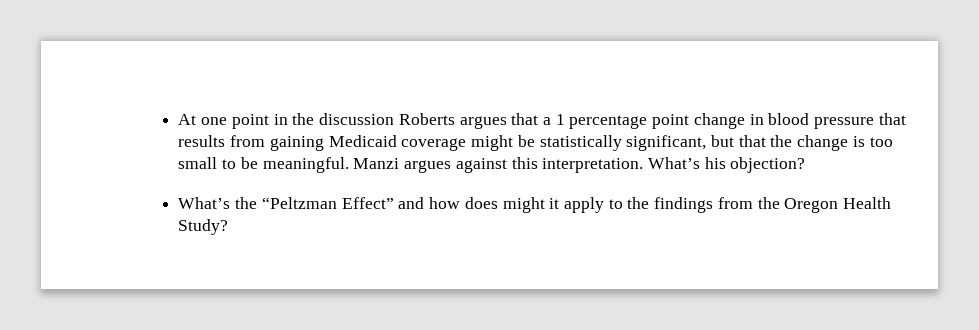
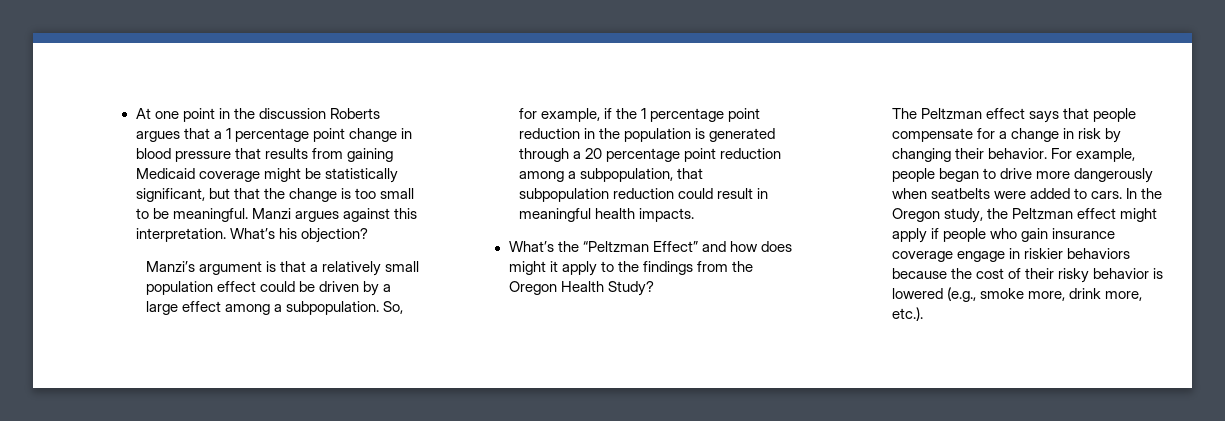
(806, 165) none -> [146,261,420,276] [146,281,392,296] [146,301,404,315] [519,108,761,122] [519,128,776,142] [519,148,782,162] [519,168,704,182] [519,188,769,202] [519,208,695,222] // Manzi’s argument is that a relatively small population effect could be driven by a large effect among a subpopulation. So, for example, if the 1 percentage point reduction in the population is generated through a 20 percentage point reduction among a subpopulation, that subpopulation reduction could result in meaningful health impacts.
(229, 227) none -> [892,108,1137,123] [892,128,1122,143] [892,148,1136,162] [892,168,1154,183] [892,188,1163,199] [892,208,1158,223] [892,228,1116,243] [892,248,1131,262] [892,268,1164,283] [892,287,1143,302] [892,307,924,321] // The Peltzman effect says that people compensate for a change in risk by changing their behavior. For example, people began to drive more dangerously when seatbelts were added to cars. In the Oregon study, the Peltzman effect might apply if people who gain insurance coverage engage in riskier behaviors because the cost of their risky behavior is lowered (e.g., smoke more, drink more, etc.).

